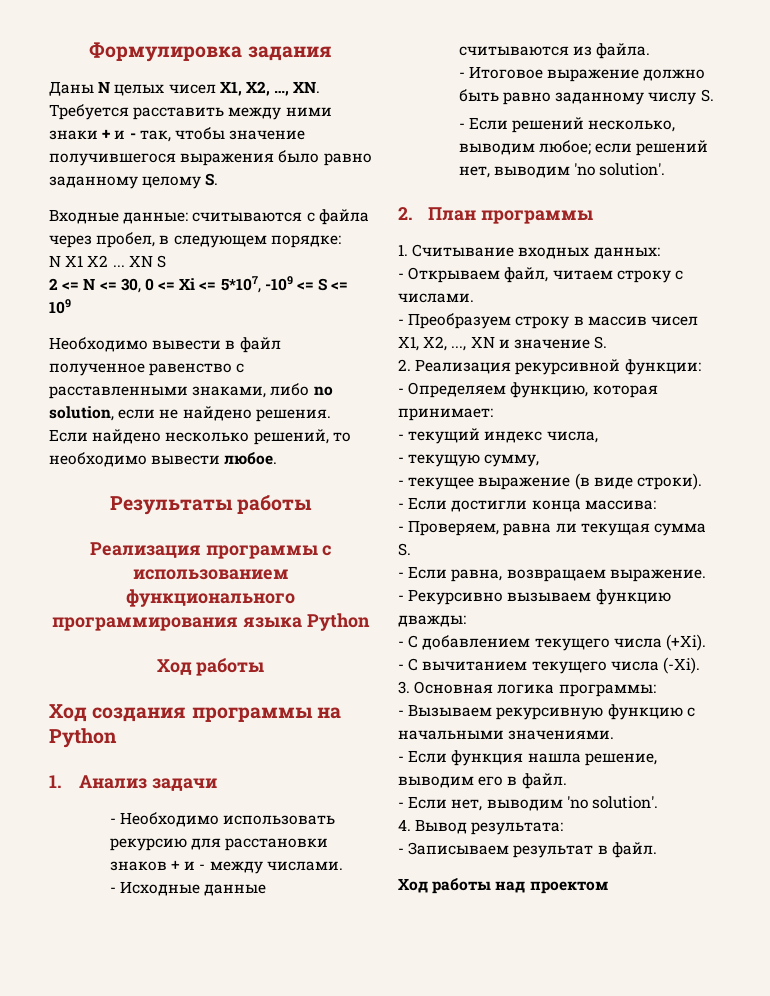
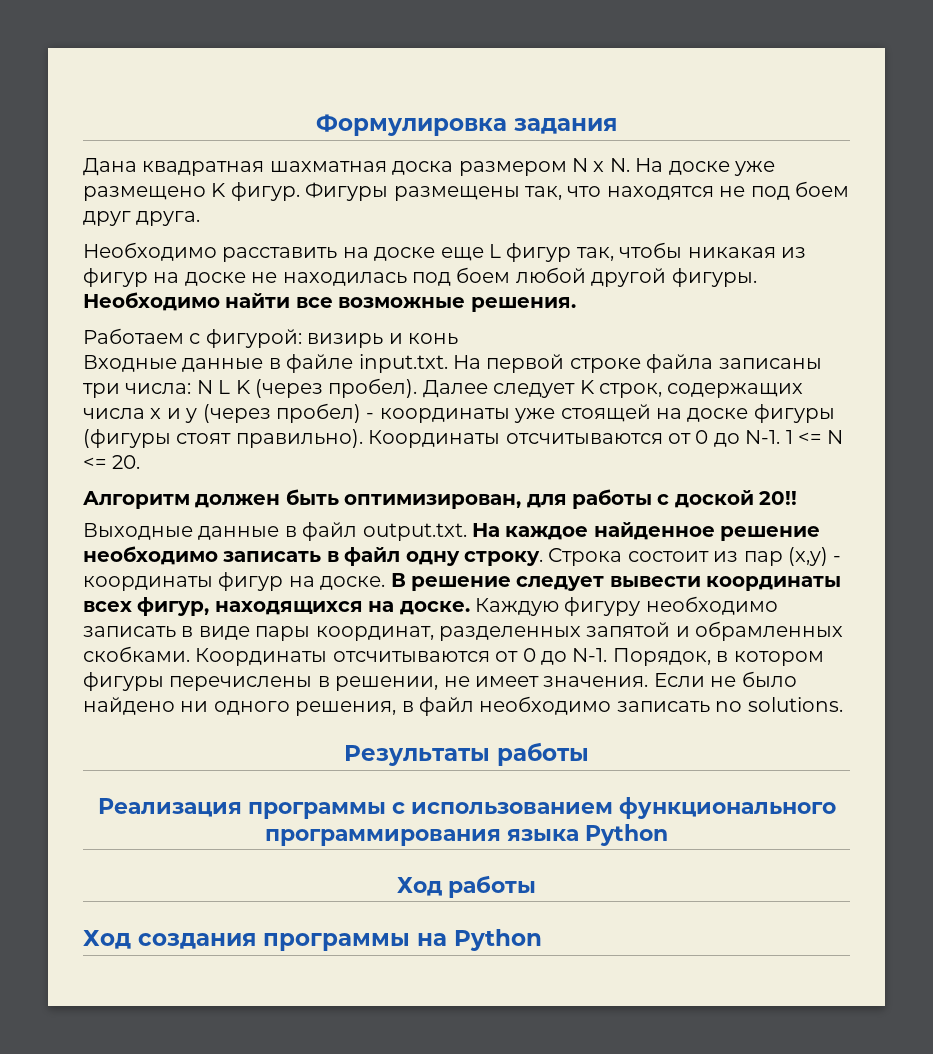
[49,81,321,96] [49,104,332,120] [49,127,306,142] [49,150,372,166] [49,173,219,189] [49,209,369,225] [49,232,341,248] [49,255,166,268] [49,276,349,293] [49,299,71,314] [49,337,281,353] [49,363,245,376] [49,383,333,399] [49,406,331,422] [49,429,351,445] [49,452,278,467] Даны N целых чисел X1, X2, …, XN. Требуется расставить между ними знаки + и - так, чтобы значение получившегося выражения было равно заданному целому S. // Входные данные: считываются с файла через пробел, в следующем порядке: // N X1 X2 ... XN S // 2 <= N <= 30, 0 <= Xi <= 5*107, -109 <= S <= 109 // Необходимо вывести в файл полученное равенство с расставленными знаками, либо no solution, если не найдено решения. Если найдено несколько решений, то необходимо вывести любое. -> [83,158,775,176] [83,181,849,201] [83,211,201,226] [83,242,806,262] [83,267,757,287] [83,292,576,312] [83,328,458,348] [83,354,822,373] [83,378,804,398] [83,403,835,423] [83,429,844,448] [83,455,141,469] [83,489,798,509] [83,522,821,541] [83,546,842,566] [83,572,842,591] [83,596,778,616] [83,621,844,641] [83,646,824,666] [83,671,797,691] [83,696,843,716] Дана квадратная шахматная доска размером N x N. На доске уже размещено K фигур. Фигуры размещены так, что находятся не под боем друг друга. // Необходимо расставить на доске еще L фигур так, чтобы никакая из фигур на доске не находилась под боем любой другой фигуры. Необходимо найти все возможные решения. // Работаем с фигурой: визирь и конь // Входные данные в файле input.txt. На первой строке файла записаны три числа: N L K (через пробел). Далее следует K строк, содержащих числа x и y (через пробел) - координаты уже стоящей на доске фигуры (фигуры стоят правильно). Координаты отсчитываются от 0 до N-1. 1 <= N <= 20. // Алгоритм должен быть оптимизирован, для работы с доской 20!! // Выходные данные в файл output.txt. На каждое найденное решение необходимо записать в файл одну строку. Строка состоит из пар (x,y) - координаты фигур на доске. В решение следует вывести координаты всех фигур, находящихся на доске. Каждую фигуру необходимо записать в виде пары координат, разделенных запятой и обрамленных скобками. Координаты отсчитываются от 0 до N-1. Порядок, в котором фигуры перечислены в решении, не имеет значения. Если не было найдено ни одного решения, в файл необходимо записать no solutions.
[49,775,218,791] [109,812,336,827] [109,838,329,851] [109,860,343,874] [109,881,267,896] [458,43,651,59] [458,66,706,82] [458,89,714,105] [458,117,676,133] [458,140,709,156] [458,163,666,178] [398,207,594,224] [398,244,660,259] [398,267,683,283] [398,293,474,303] [398,313,698,329] [398,336,608,351] [398,359,701,375] [398,382,658,398] [398,408,493,421] [398,428,598,444] [398,454,540,467] [398,473,702,490] [398,497,656,512] [398,520,706,536] [398,543,411,556] [398,566,706,582] [398,589,671,605] [398,615,466,627] [398,634,706,651] [398,657,700,674] [398,681,656,697] [398,704,695,720] [398,730,615,740] [398,750,657,766] [398,773,567,789] [398,796,658,811] [398,819,564,835] [398,842,657,858] [398,878,608,894] // 1. Анализ задачи // - Необходимо использовать рекурсию для расстановки знаков + и - между числами. // - Исходные данные считываются из файла. // - Итоговое выражение должно быть равно заданному числу S. // - Если решений несколько, выводим любое; если решений нет, выводим 'no solution'. // 2. План программы // 1. Считывание входных данных: // - Открываем файл, читаем строку с числами. // - Преобразуем строку в массив чисел X1, X2, ..., XN и значение S. // 2. Реализация рекурсивной функции: // - Определяем функцию, которая принимает: // - текущий индекс числа, // - текущую сумму, // - текущее выражение (в виде строки). // - Если достигли конца массива: // - Проверяем, равна ли текущая сумма S. // - Если равна, возвращаем выражение. // - Рекурсивно вызываем функцию дважды: // - С добавлением текущего числа (+Xi). // - С вычитанием текущего числа (-Xi). // 3. Основная логика программы: // - Вызываем рекурсивную функцию с начальными значениями. // - Если функция нашла решение, выводим его в файл. // - Если нет, выводим 'no solution'. // 4. Вывод результата: // - Записываем результат в файл. // Ход работы над проектом -> (542, 940) none

